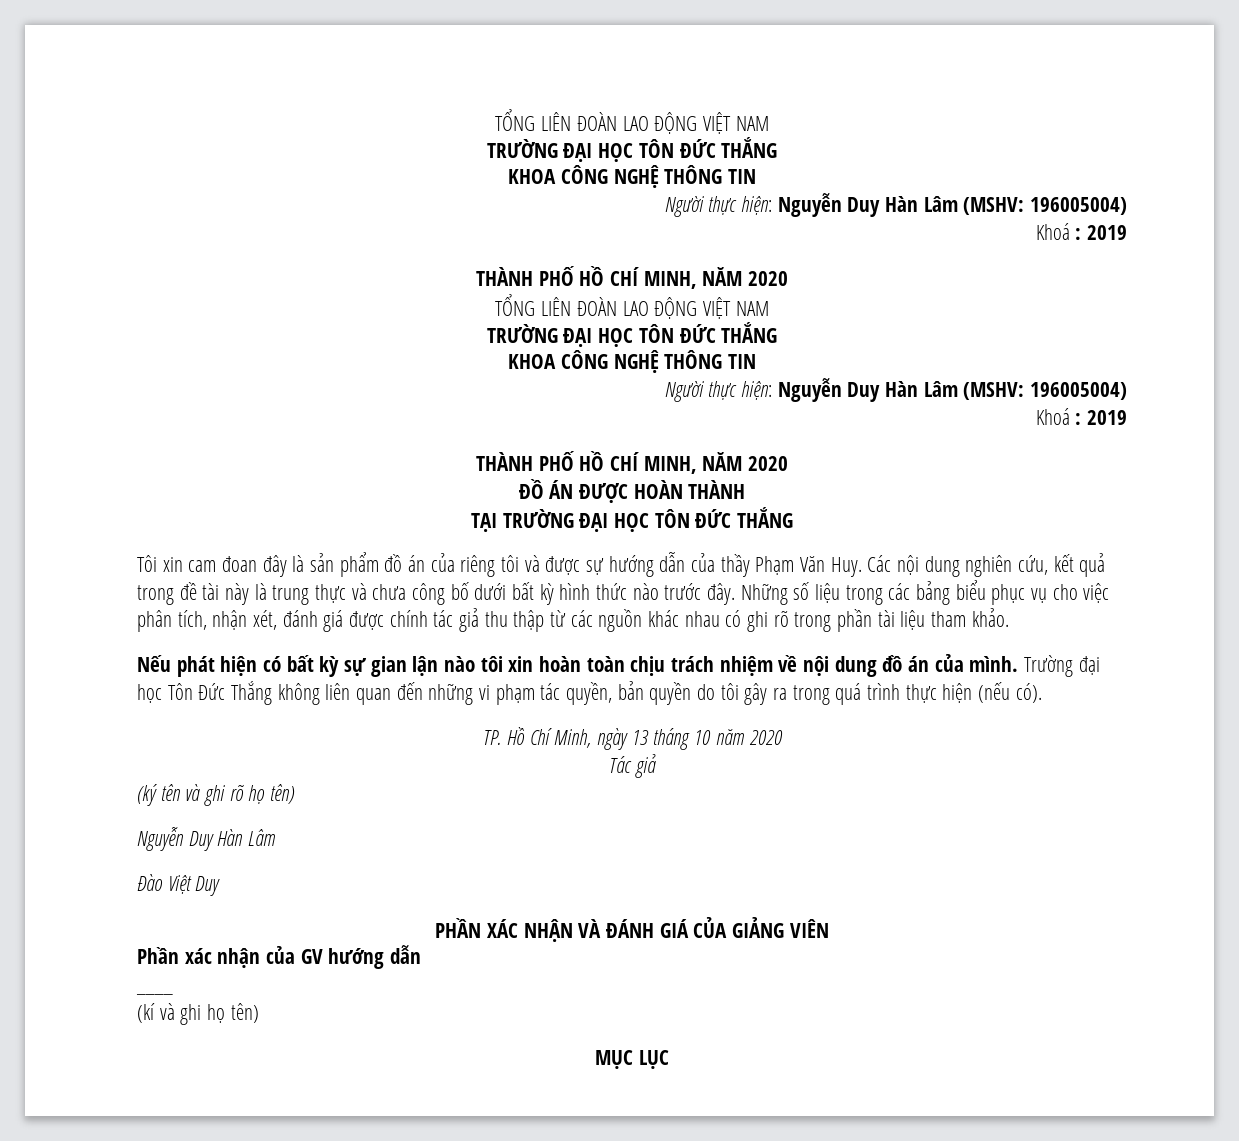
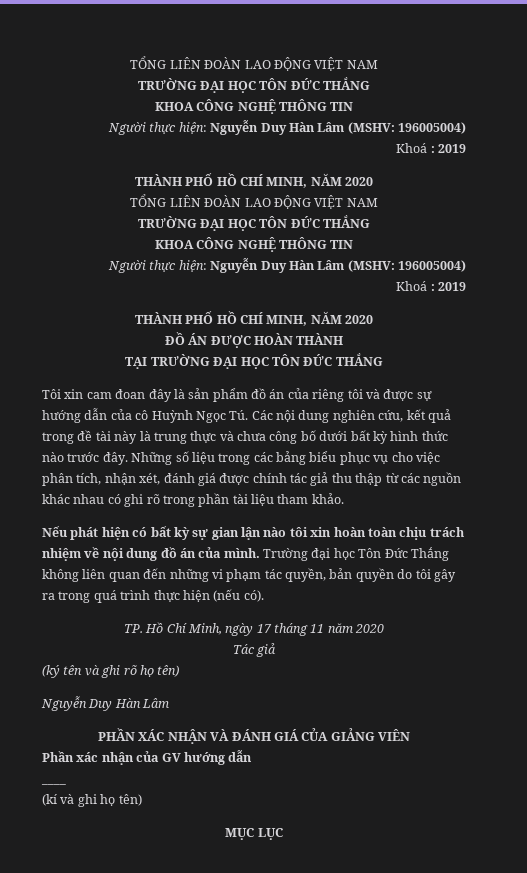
[720,554,862,577] thầy Phạm Văn Huy. -> [135,410,249,423] cô Huỳnh Ngọc Tú.
[631,728,712,750] 13 tháng 10 -> [256,623,325,636] 17 tháng 11
[137,874,221,896] // Đào Việt Duy -> (170, 703) none

